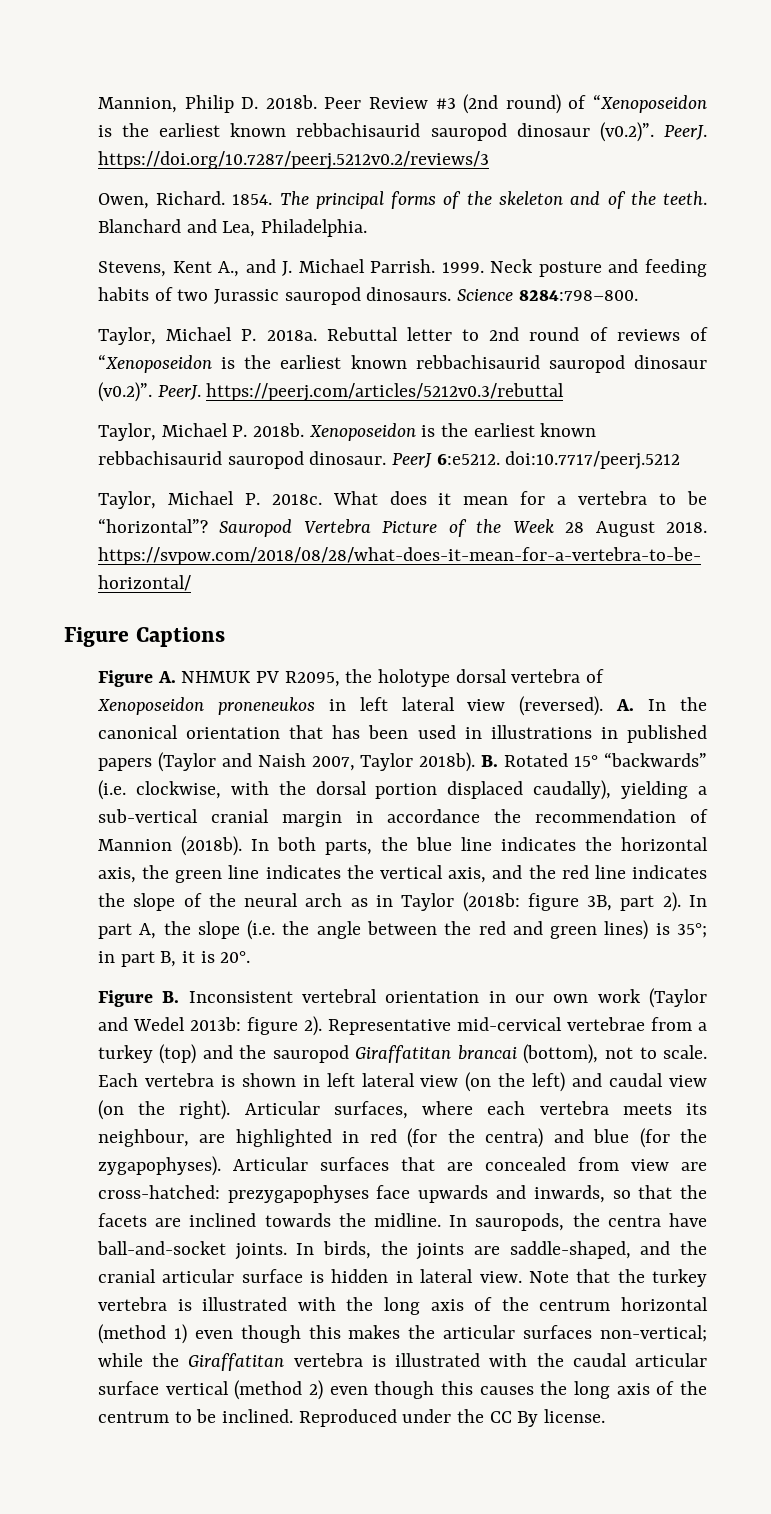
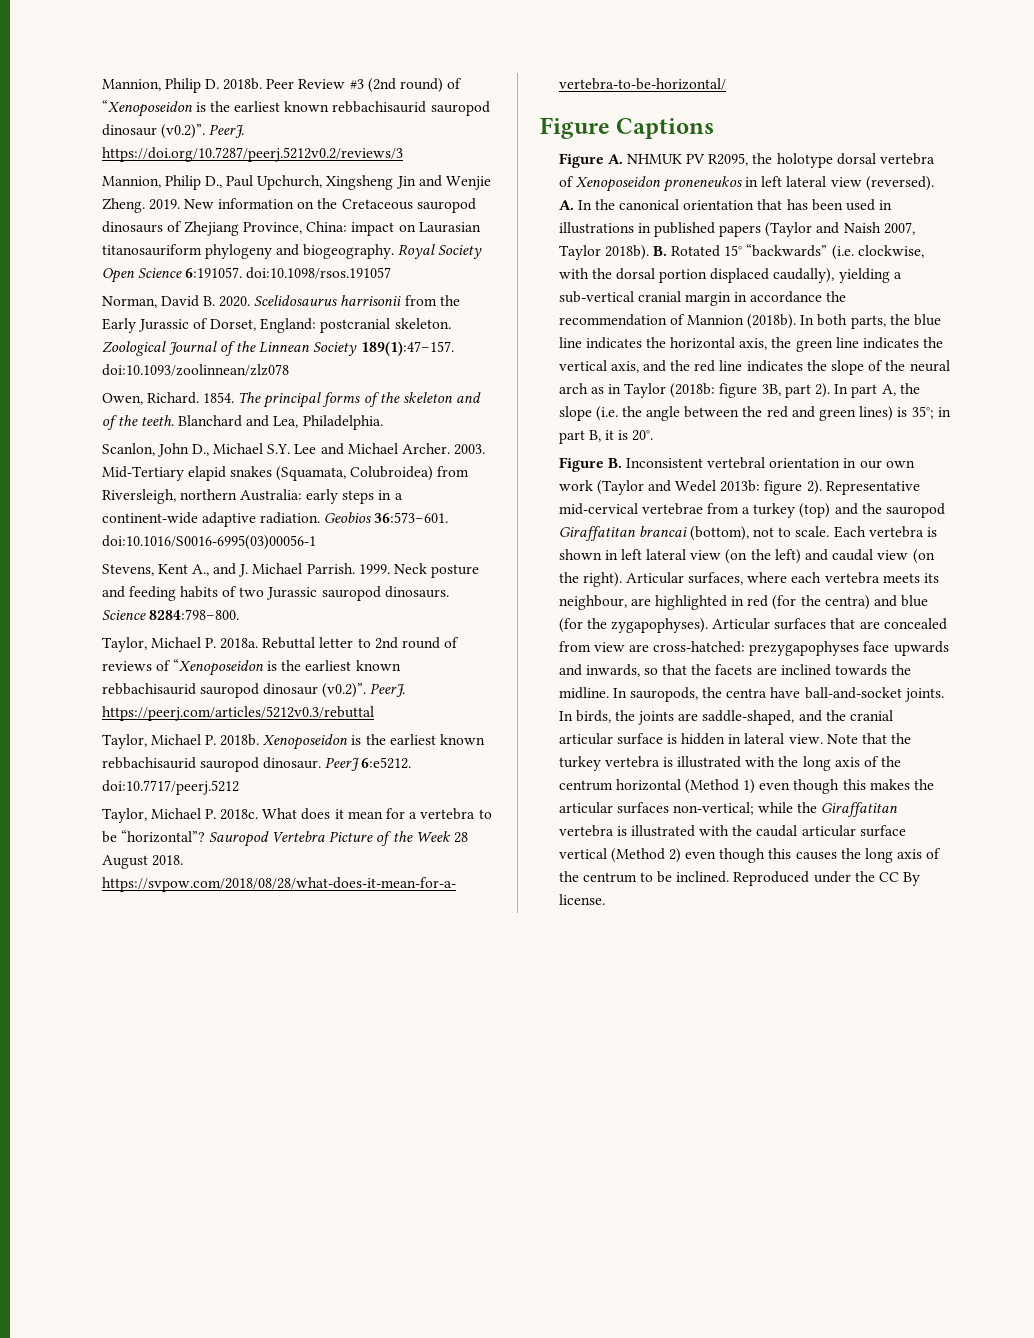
(489, 160) none -> [101,175,492,190] [101,198,476,213] [101,221,481,236] [101,244,483,259] [101,267,392,283] [101,295,460,308] [101,318,451,333] [101,341,454,356] [101,364,289,376] // Mannion, Philip D., Paul Upchurch, Xingsheng Jin and Wenjie Zheng. 2019. New information on the Cretaceous sauropod dinosaurs of Zhejiang Province, China: impact on Laurasian titanosauriform phylogeny and biogeography. Royal Society Open Science 6:191057. doi:10.1098/rsos.191057 // Norman, David B. 2020. Scelidosaurus harrisonii from the Early Jurassic of Dorset, England: postcranial skeleton. Zoological Journal of the Linnean Society 189(1):47–157. doi:10.1093/zoolinnean/zlz078
(367, 228) none -> [101,443,486,457] [101,466,470,481] [101,489,403,504] [101,512,449,527] [101,535,316,550] // Scanlon, John D., Michael S.Y. Lee and Michael Archer. 2003. Mid-Tertiary elapid snakes (Squamata, Colubroidea) from Riversleigh, northern Australia: early steps in a continent-wide adaptive radiation. Geobios 36:573–601. doi:10.1016/S0016-6995(03)00056-1
[97,1324,166,1344] (method -> [684,779,739,794] (Method
[234,1380,303,1400] (method -> [610,848,665,863] (Method

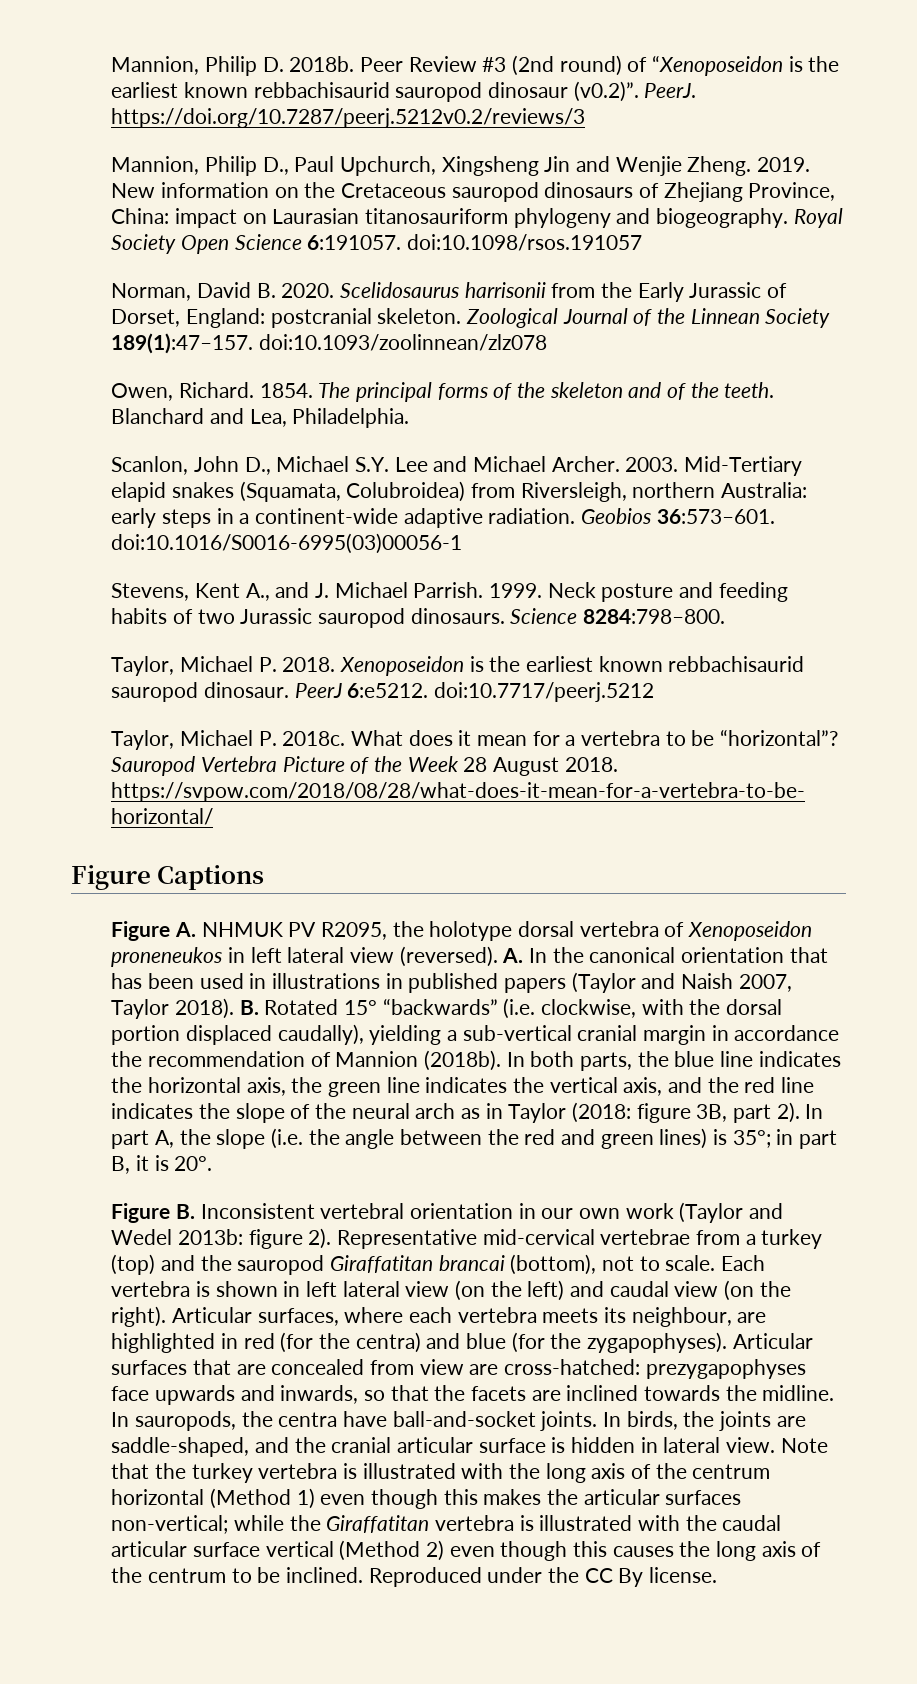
[220,637,460,649] [101,659,401,676] [101,683,406,698] [101,706,374,721] [101,734,260,749] 2018a. Rebuttal letter to 2nd round of reviews of “Xenoposeidon is the earliest known rebbachisaurid sauropod dinosaur (v0.2)”. PeerJ. https://peerj.com/articles/5212v0.3/rebuttal // Taylor, Michael P. 2018b. -> [282,657,336,672] 2018.
[604,245,649,260] 2018b). -> [175,998,235,1019] 2018).
[670,383,716,398] (2018b: -> [572,1102,632,1123] (2018:

